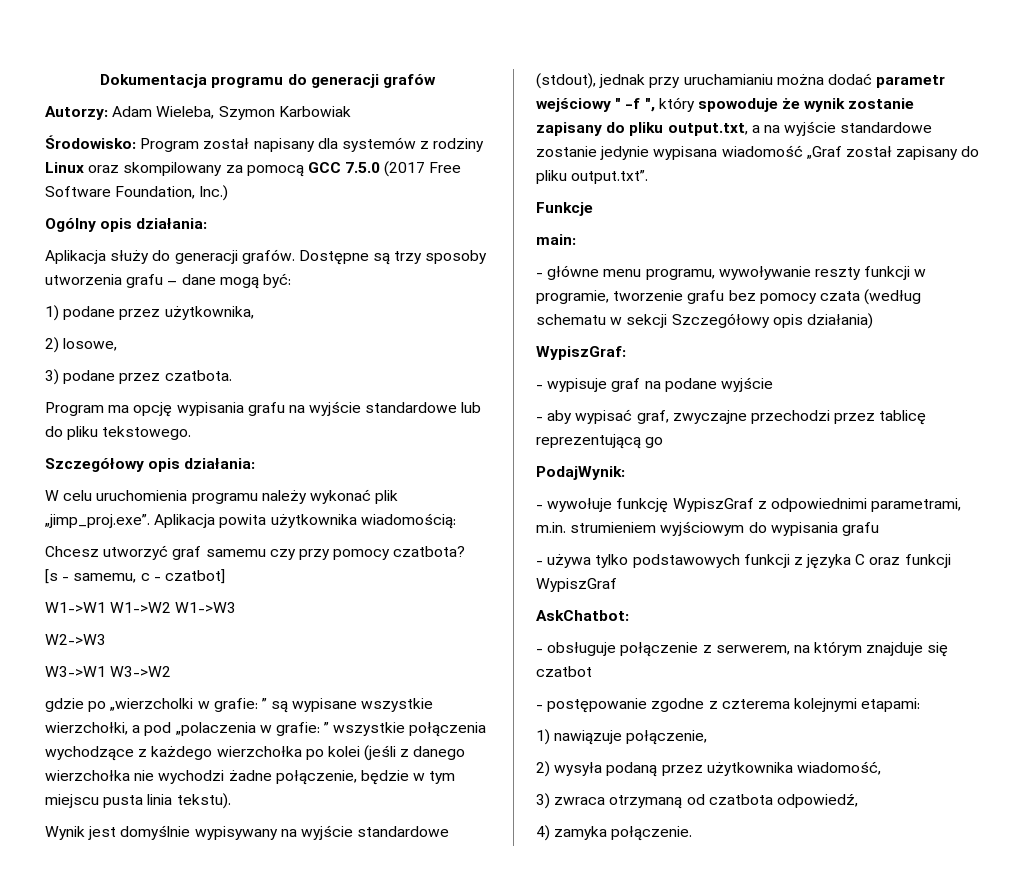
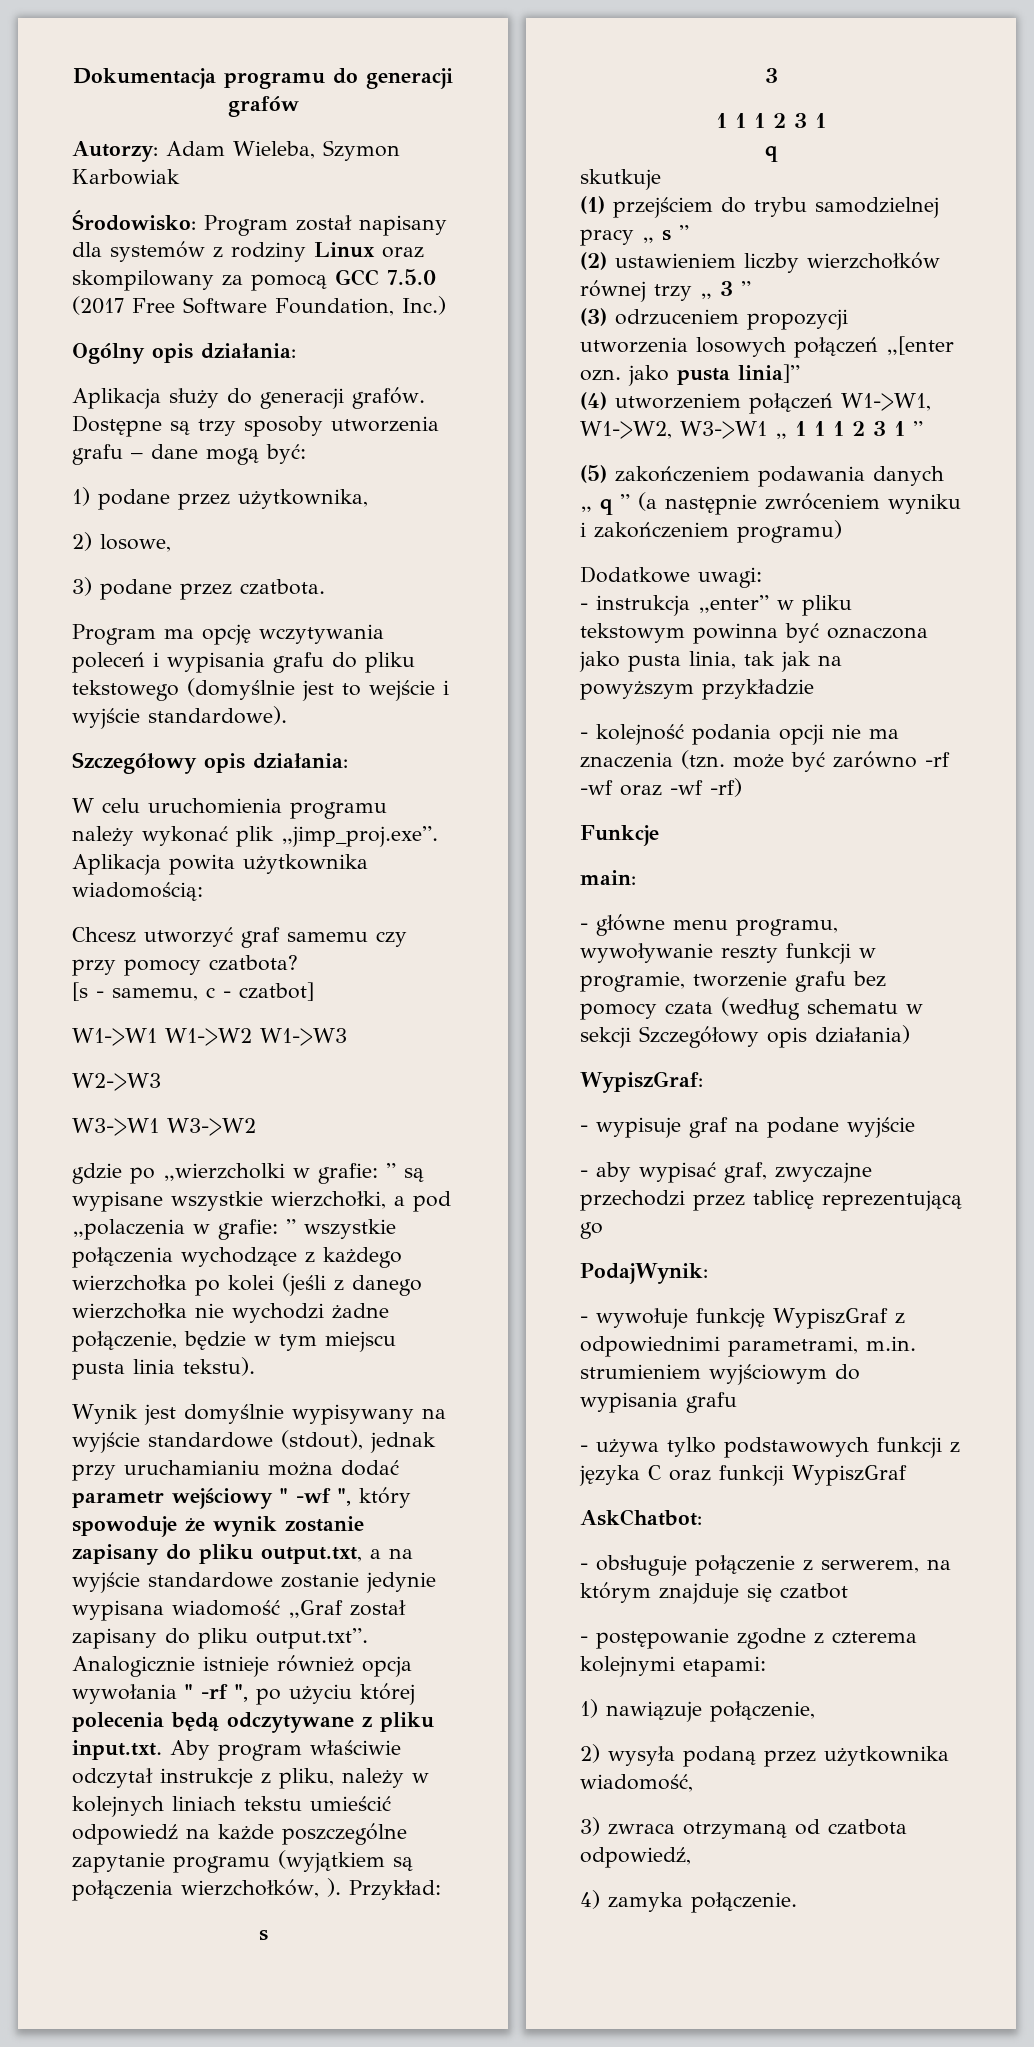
[176,401,482,416] [45,426,192,440] wypisania grafu na wyjście standardowe lub do pliku tekstowego. -> [259,624,384,644] [72,652,415,673] [72,678,449,701] [72,706,287,729] wczytywania poleceń i wypisania grafu do pliku tekstowego (domyślnie jest to wejście i wyjście standardowe).
[625,98,641,109] -f -> [296,1488,331,1503] -wf
(649, 177) none -> [72,1655,412,1677] [72,1683,415,1705] [72,1712,434,1733] [72,1740,401,1761] [72,1768,429,1789] [72,1796,391,1817] [72,1823,407,1845] [72,1850,413,1873] [72,1878,441,1901] [258,1930,268,1941] [764,68,778,83] [716,113,826,128] [765,145,778,162] [580,169,661,190] [580,196,939,218] [580,225,689,246] [580,252,940,273] [580,280,751,302] [580,308,848,330] [580,336,954,358] [580,364,800,386] [580,392,931,414] [580,421,923,439] [580,465,944,487] [580,492,961,515] [580,520,842,543] [580,566,762,588] [580,595,852,616] [580,623,928,644] [579,651,842,672] [580,679,814,700] [580,724,899,745] [580,750,950,772] [580,778,742,797] Analogicznie istnieje również opcja wywołania " -rf ", po użyciu której polecenia będą odczytywane z pliku input.txt. Aby program właściwie odczytał instrukcje z pliku, należy w kolejnych liniach tekstu umieścić odpowiedź na każde poszczególne zapytanie programu (wyjątkiem są połączenia wierzchołków, ). Przykład: // s // 3 // 1 1 1 2 3 1 // q // skutkuje // (1) przejściem do trybu samodzielnej pracy „ s ” // (2) ustawieniem liczby wierzchołków równej trzy „ 3 ” // (3) odrzuceniem propozycji utworzenia losowych połączeń „[enter ozn. jako pusta linia]” // (4) utworzeniem połączeń W1->W1, W1->W2, W3->W1 „ 1 1 1 2 3 1 ” // (5) zakończeniem podawania danych „ q ” (a następnie zwróceniem wyniku i zakończeniem programu) // Dodatkowe uwagi: // - instrukcja „enter” w pliku tekstowym powinna być oznaczona jako pusta linia, tak jak na powyższym przykładzie // - kolejność podania opcji nie ma znaczenia (tzn. może być zarówno -rf -wf oraz -wf -rf)

